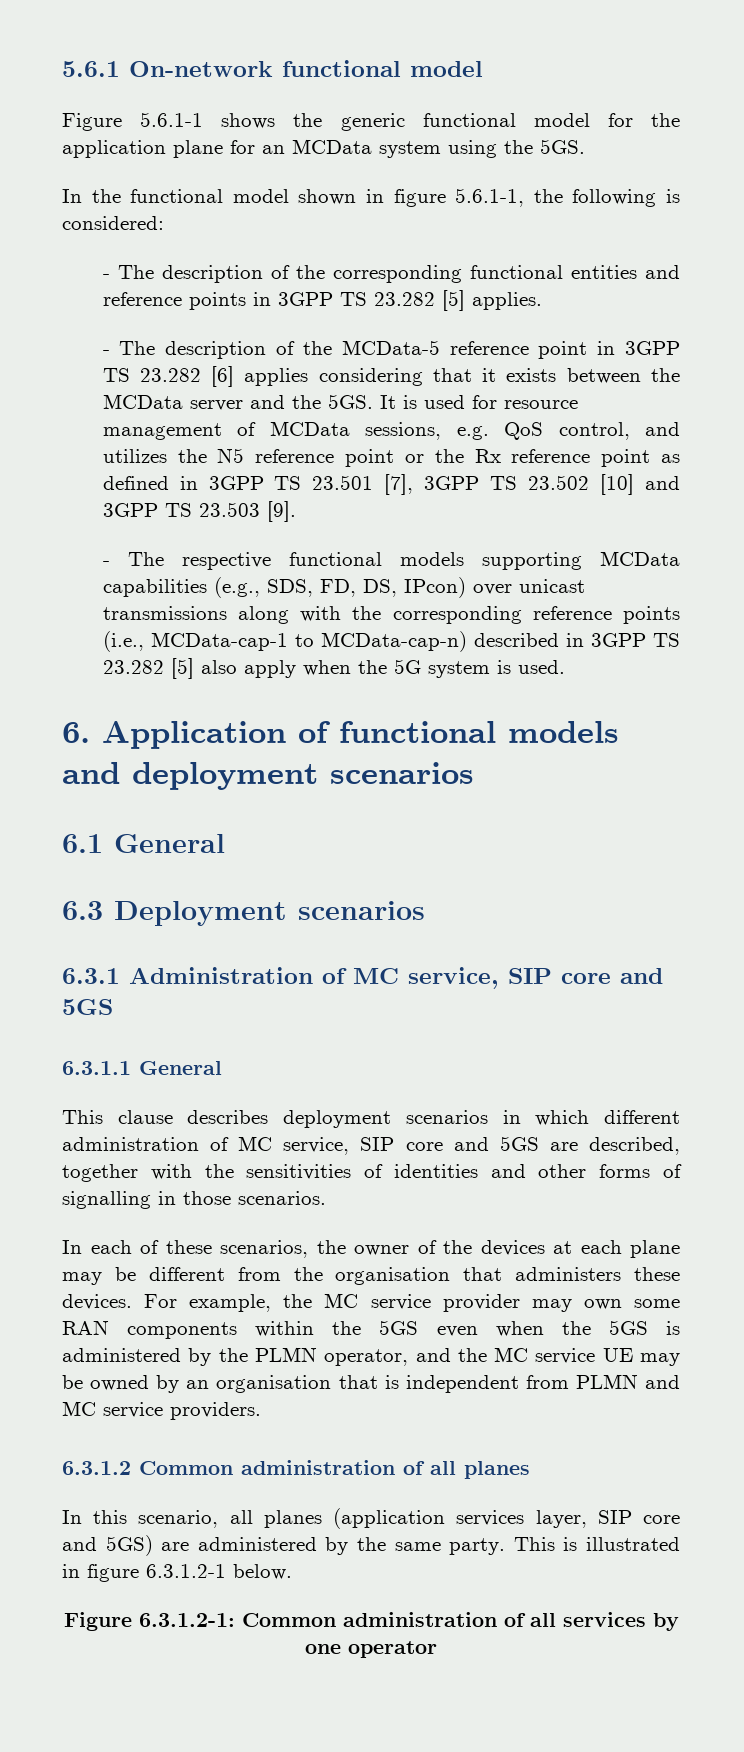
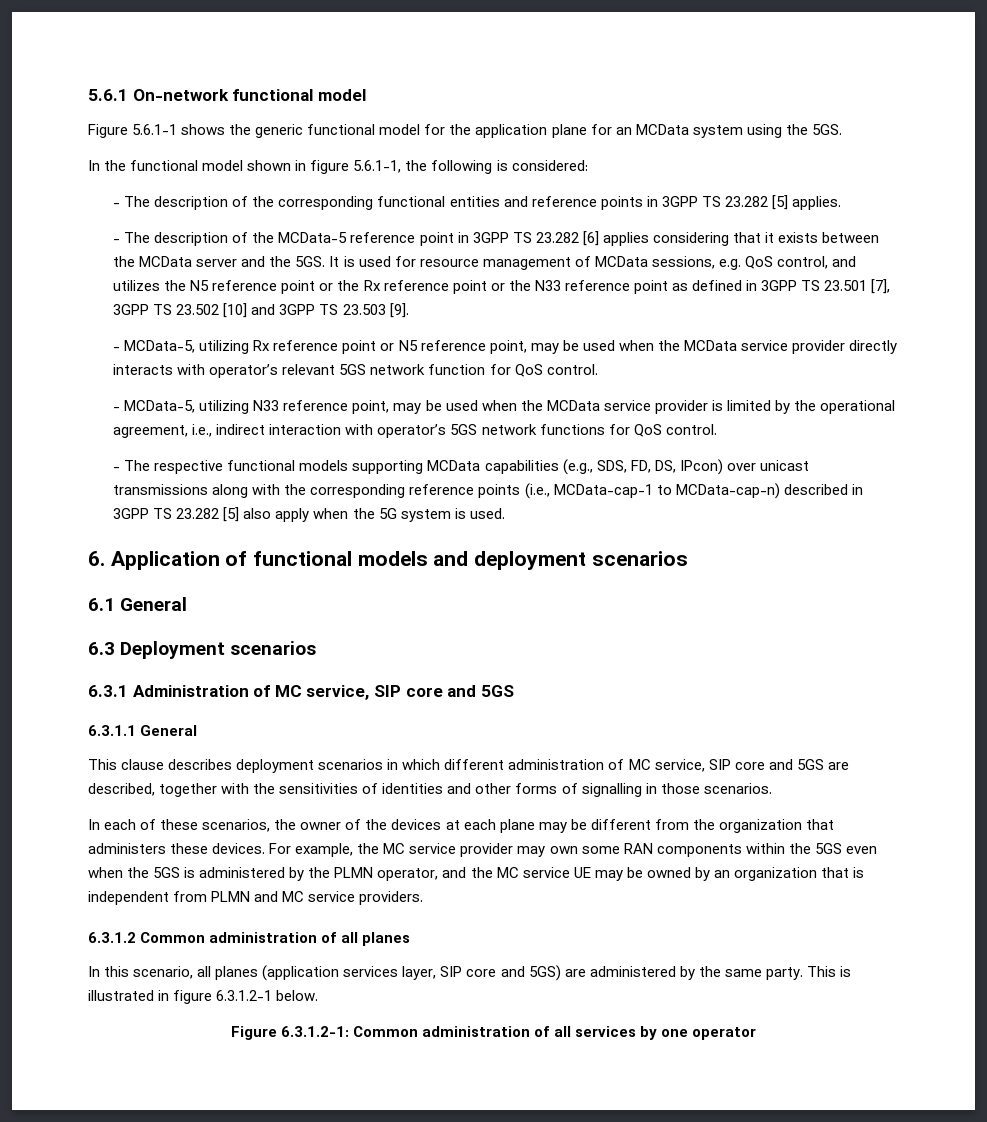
(651, 458) none -> [490,280,668,294] or the N33 reference point
(296, 511) none -> [113,340,898,354] [113,364,598,378] [113,400,896,414] [113,424,717,438] // - MCData-5, utilizing Rx reference point or N5 reference point, may be used when the MCData service provider directly interacts with operator’s relevant 5GS network function for QoS control. // - MCData-5, utilizing N33 reference point, may be used when the MCData service provider is limited by the operational agreement, i.e., indirect interaction with operator’s 5GS network functions for QoS control.
[335,1267,451,1285] organisation -> [718,819,802,833] organization
[216,1375,332,1393] organisation -> [733,867,817,881] organization

